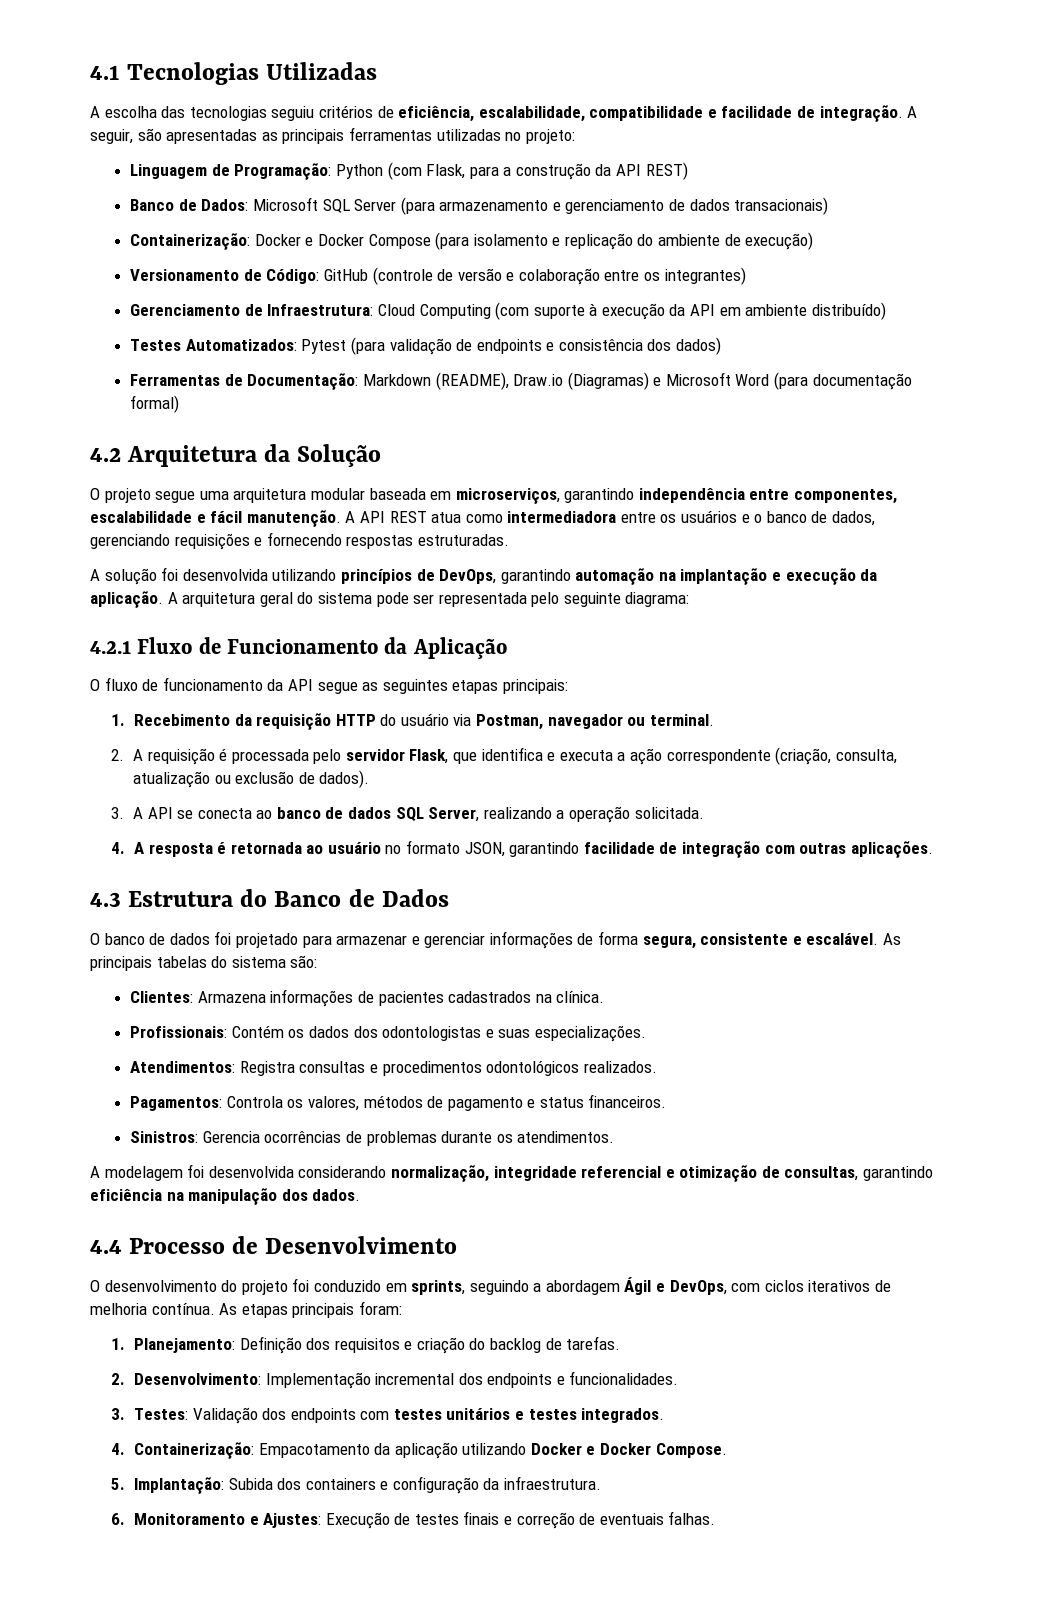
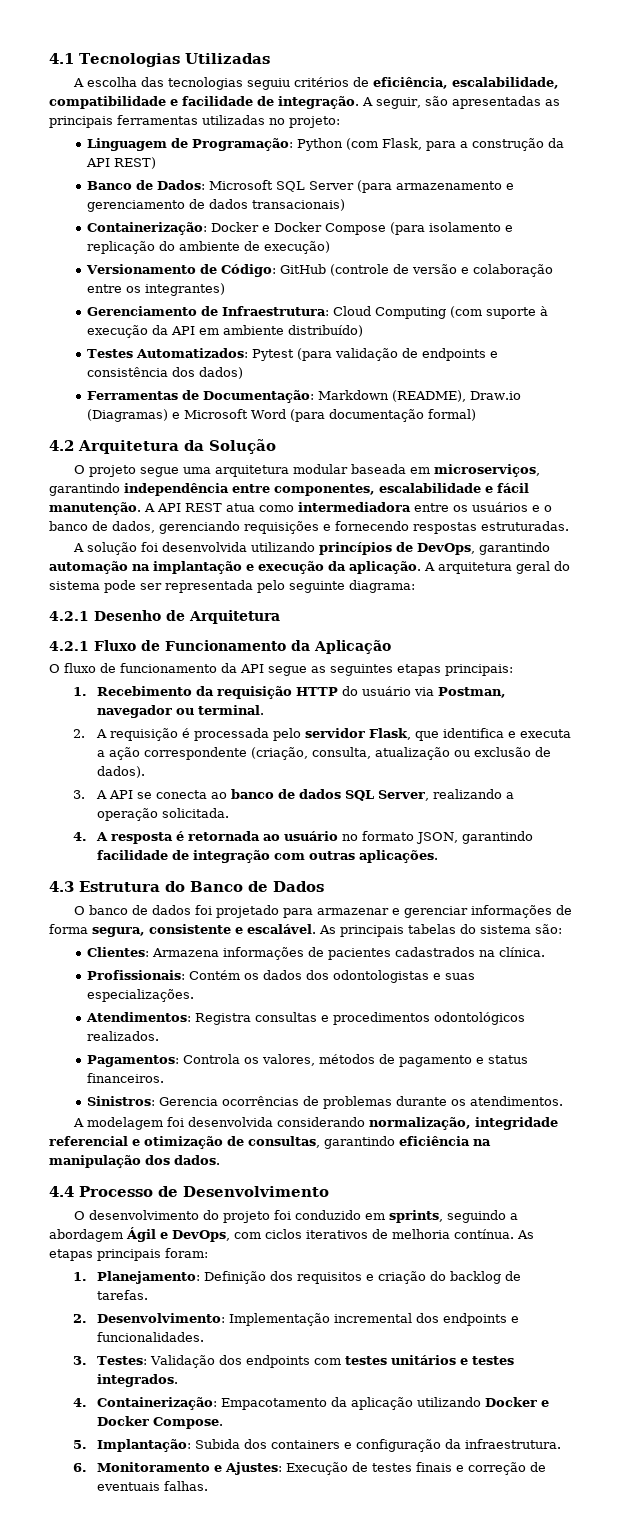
(690, 599) none -> [49,610,280,624] // 4.2.1 Desenho de Arquitetura

